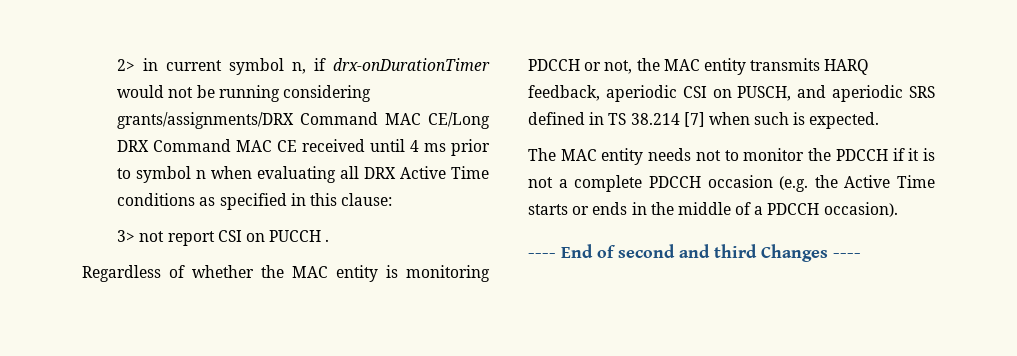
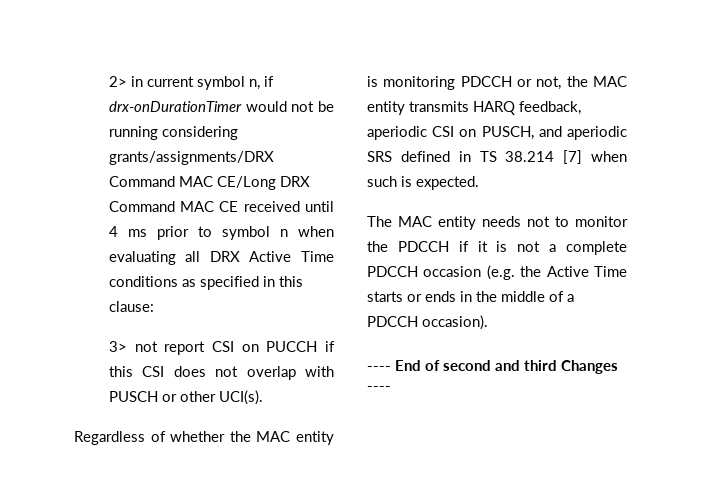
[325,239,330,242] . -> [324,341,335,352] [108,366,334,380] [108,390,263,405] if this CSI does not overlap with PUSCH or other UCI(s).

